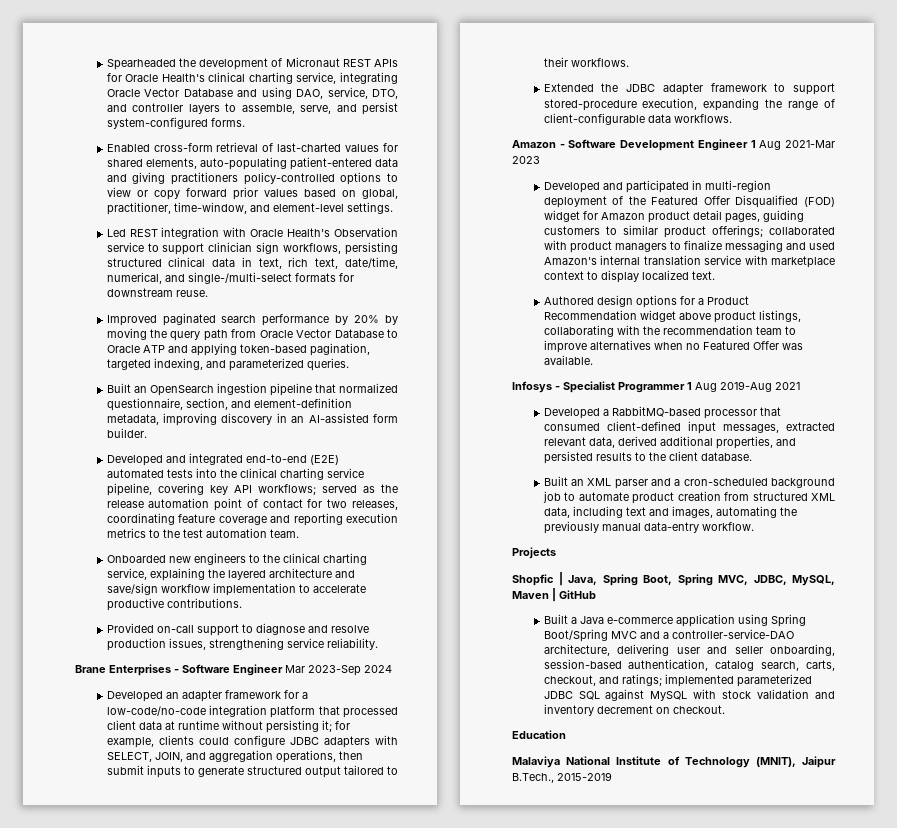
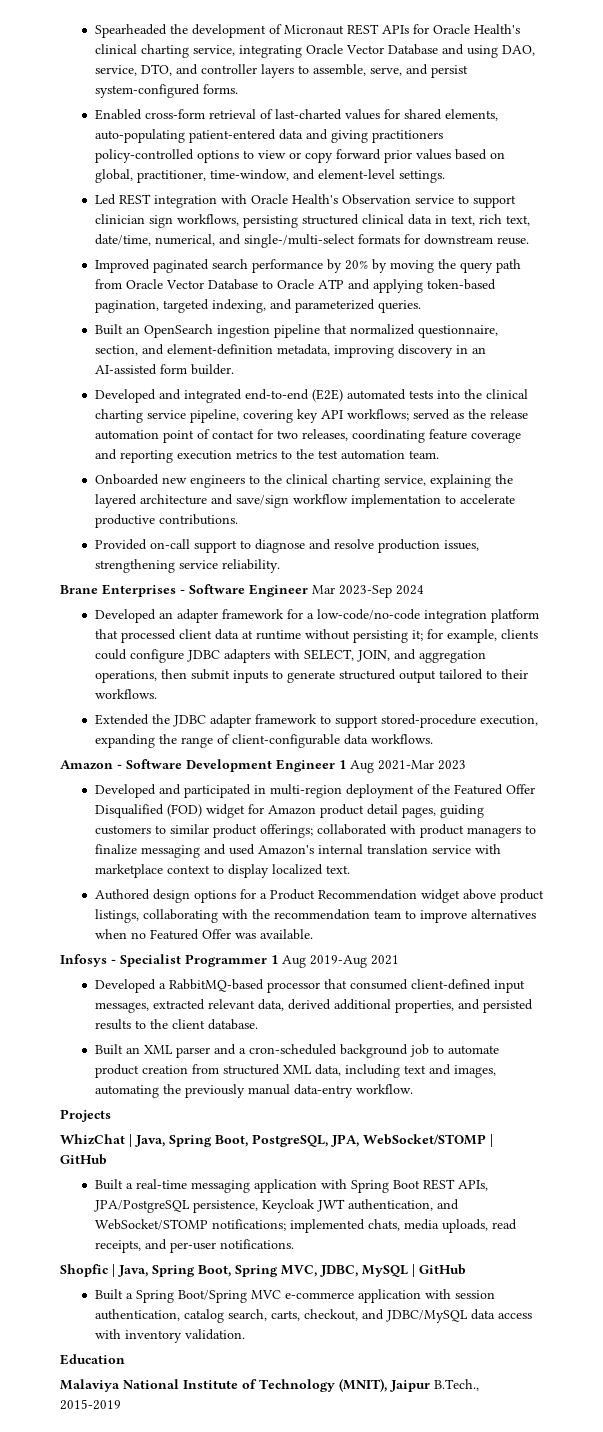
(556, 553) none -> [60,1134,493,1147] [60,1154,107,1165] [94,1179,488,1193] [93,1199,459,1213] [94,1219,517,1233] [94,1239,294,1253] // WhizChat | Java, Spring Boot, PostgreSQL, JPA, WebSocket/STOMP | GitHub // Built a real-time messaging application with Spring Boot REST APIs, JPA/PostgreSQL persistence, Keycloak JWT authentication, and WebSocket/STOMP notifications; implemented chats, media uploads, read receipts, and per-user notifications.
[792,575,835,586] [512,588,596,602] [543,614,806,627] [543,629,794,642] [543,644,835,656] [543,659,622,669] MySQL, Maven | GitHub // Built a Java e-commerce application using Spring Boot/Spring MVC and a controller-service-DAO architecture, delivering user and seller onboarding, session-based -> [362,1264,466,1277] [94,1289,495,1303] MySQL | GitHub // Built a Spring Boot/Spring MVC e-commerce application with session
[621,674,812,687] [543,689,835,701] [543,704,725,716] ratings; implemented parameterized JDBC SQL against MySQL with stock validation and inventory decrement on checkout. -> [385,1309,532,1323] [94,1329,245,1343] JDBC/MySQL data access with inventory validation.

